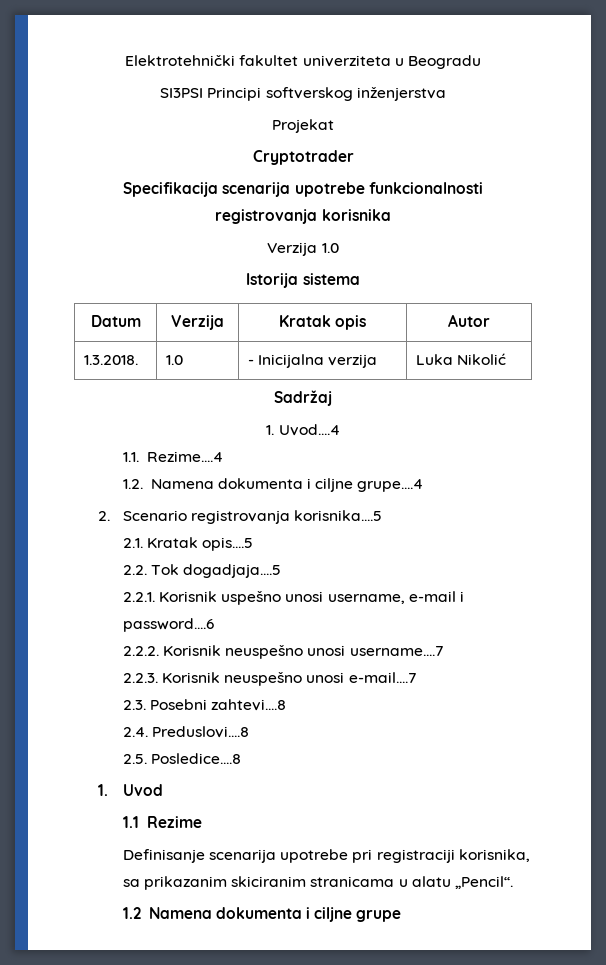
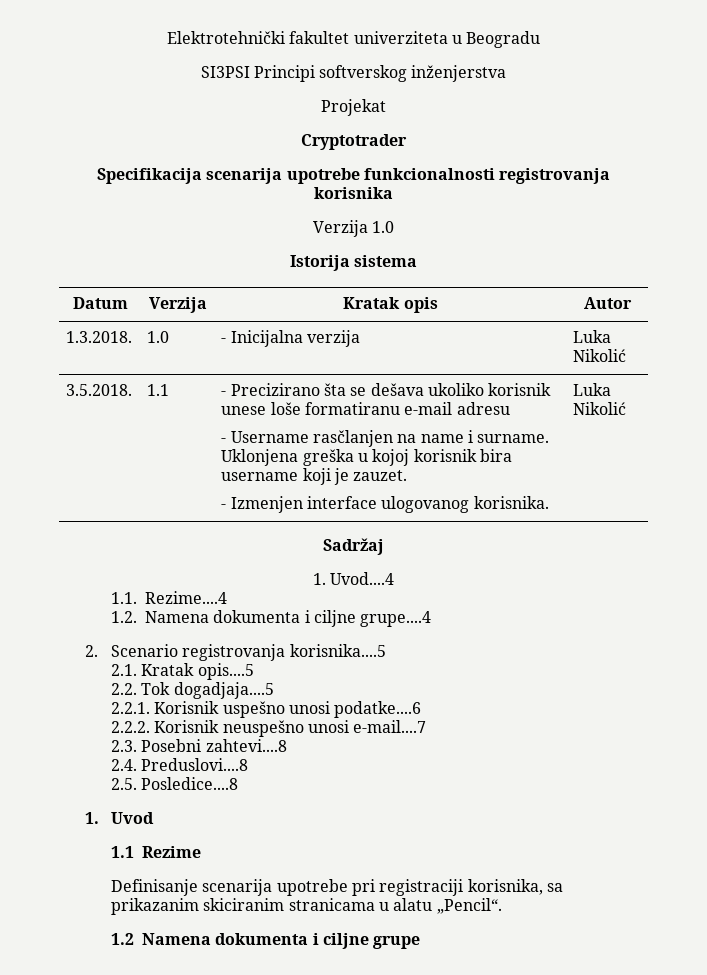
(507, 359) none -> [66,384,133,396] [147,384,170,396] [221,383,552,396] [221,402,510,415] [221,430,550,447] [221,449,512,466] [221,468,408,485] [221,496,549,513] [573,383,612,396] [573,402,627,415] // 3.5.2018. | 1.1 | - Precizirano šta se dešava ukoliko korisnik unese loše formatiranu e-mail adresu // - Username rasčlanjen na name i surname. Uklonjena greška u kojoj korisnik bira username koji je zauzet. // - Izmenjen interface ulogovanog korisnika. | Luka Nikolić
[327,591,464,604] [122,618,214,632] username, e-mail i password....6 -> [334,701,422,718] podatke....6
[349,646,444,656] [122,672,345,686] username....7 // 2.2.3. Korisnik neuspešno unosi -> (349, 726) none

